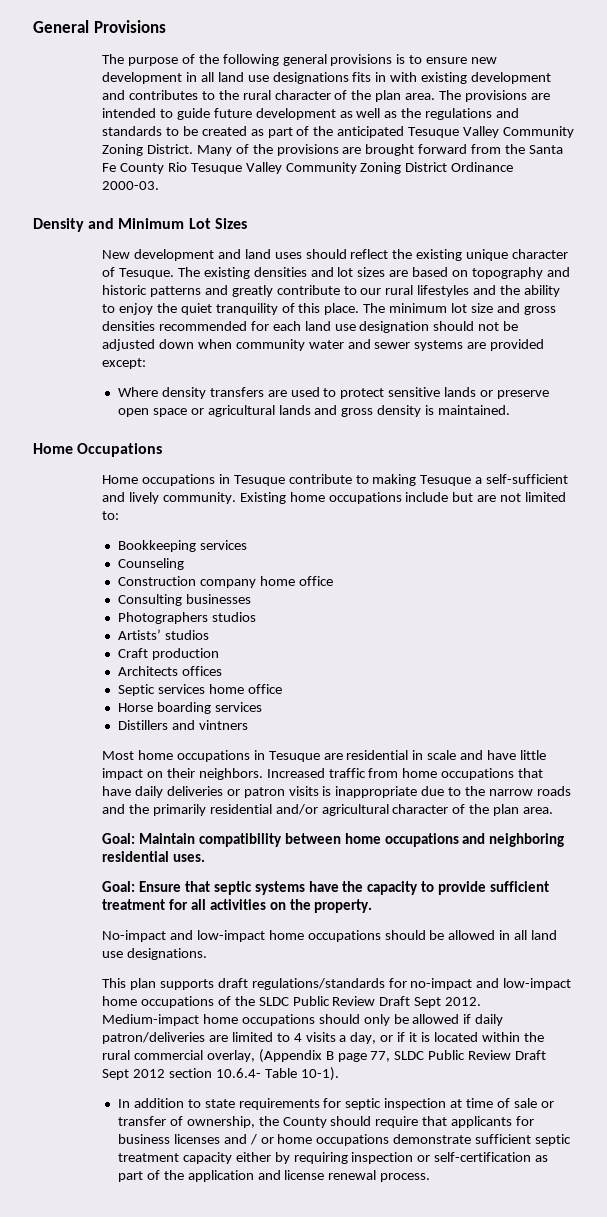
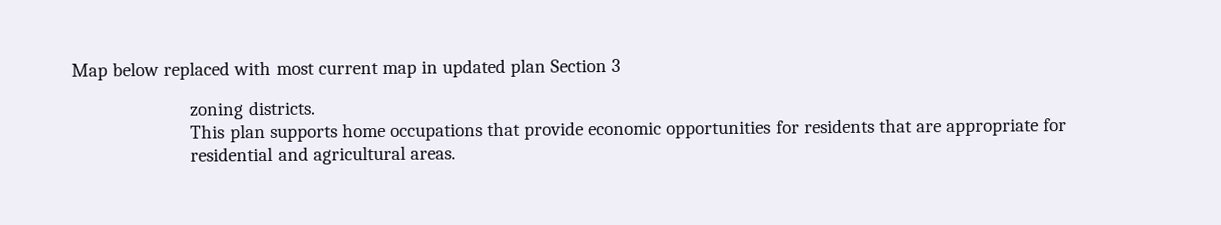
[33,20,166,33] [101,54,498,66] [101,72,552,84] [101,90,550,102] [101,108,520,120] [101,126,574,138] [101,144,563,156] [101,162,514,174] [101,181,159,190] [33,218,247,232] [101,249,569,261] [101,267,570,279] [101,285,560,297] [101,303,556,315] [101,321,519,333] [101,339,545,351] [101,358,146,369] [117,387,550,399] [117,405,511,417] [33,443,163,457] [101,474,569,486] [101,492,567,504] [101,511,119,520] [117,540,247,552] [117,558,184,570] [117,576,333,588] [117,594,251,606] [117,612,256,624] [117,629,209,640] [117,648,219,660] [117,666,222,676] [117,684,282,696] [117,702,262,714] [117,720,248,730] [101,750,546,762] [101,768,544,780] [101,786,571,798] [101,804,554,816] [101,833,565,847] [101,851,205,862] [101,881,550,895] [101,899,373,913] [101,930,558,942] [101,948,207,960] [101,978,572,990] [101,996,482,1008] [101,1014,504,1026] [101,1032,544,1044] [101,1049,547,1063] [101,1067,339,1081] [117,1098,554,1110] [117,1116,535,1128] [117,1134,572,1146] [117,1152,549,1164] [117,1170,431,1182] General Provisions // The purpose of the following general provisions is to ensure new development in all land use designations fits in with existing development and contributes to the rural character of the plan area. The provisions are intended to guide future development as well as the regulations and standards to be created as part of the anticipated Tesuque Valley Community Zoning District. Many of the provisions are brought forward from the Santa Fe County Rio Tesuque Valley Community Zoning District Ordinance 2000-03. // Density and Minimum Lot Sizes // New development and land uses should reflect the existing unique character of Tesuque. The existing densities and lot sizes are based on topography and historic patterns and greatly contribute to our rural lifestyles and the ability to enjoy the quiet tranquility of this place. The minimum lot size and gross densities recommended for each land use designation should not be adjusted down when community water and sewer systems are provided except: // Where density transfers are used to protect sensitive lands or preserve open space or agricultural lands and gross density is maintained. // Home Occupations // Home occupations in Tesuque contribute to making Tesuque a self-sufficient and lively community. Existing home occupations include but are not limited to: // Bookkeeping services // Counseling // Construction company home office // Consulting businesses // Photographers studios // Artists’ studios // Craft production // Architects offices // Septic services home office // Horse boarding services // Distillers and vintners // Most home occupations in Tesuque are residential in scale and have little impact on their neighbors. Increased traffic from home occupations that have daily deliveries or patron visits is inappropriate due to the narrow roads and the primarily residential and/or agricultural character of the plan area. // Goal: Maintain compatibility between home occupations and neighboring residential uses. // Goal: Ensure that septic systems have the capacity to provide sufficient treatment for all activities on the property. // No-impact and low-impact home occupations should be allowed in all land use designations. // This plan supports draft regulations/standards for no-impact and low-impact home occupations of the SLDC Public Review Draft Sept 2012. Medium-impact home occupations should only be allowed if daily patron/deliveries are limited to 4 visits a day, or if it is located within the rural commercial overlay, (Appendix B page 77, SLDC Public Review Draft Sept 2012 section 10.6.4- Table 10-1). // In addition to state requirements for septic inspection at time of sale or transfer of ownership, the County should require that applicants for business licenses and / or home occupations demonstrate sufficient septic treatment capacity either by requiring inspection or self-certification as part of the application and license renewal process. -> [71,58,622,81] [189,100,316,120] [190,118,1068,143] [190,145,456,165] Map below replaced with most current map in updated plan Section 3 // zoning districts. // This plan supports home occupations that provide economic opportunities for residents that are appropriate for residential and agricultural areas.

